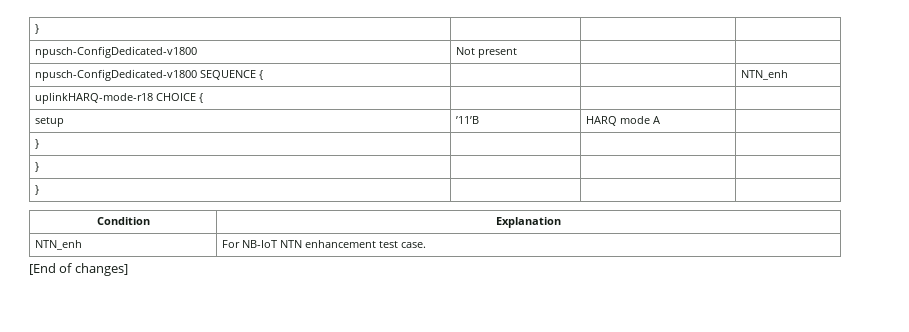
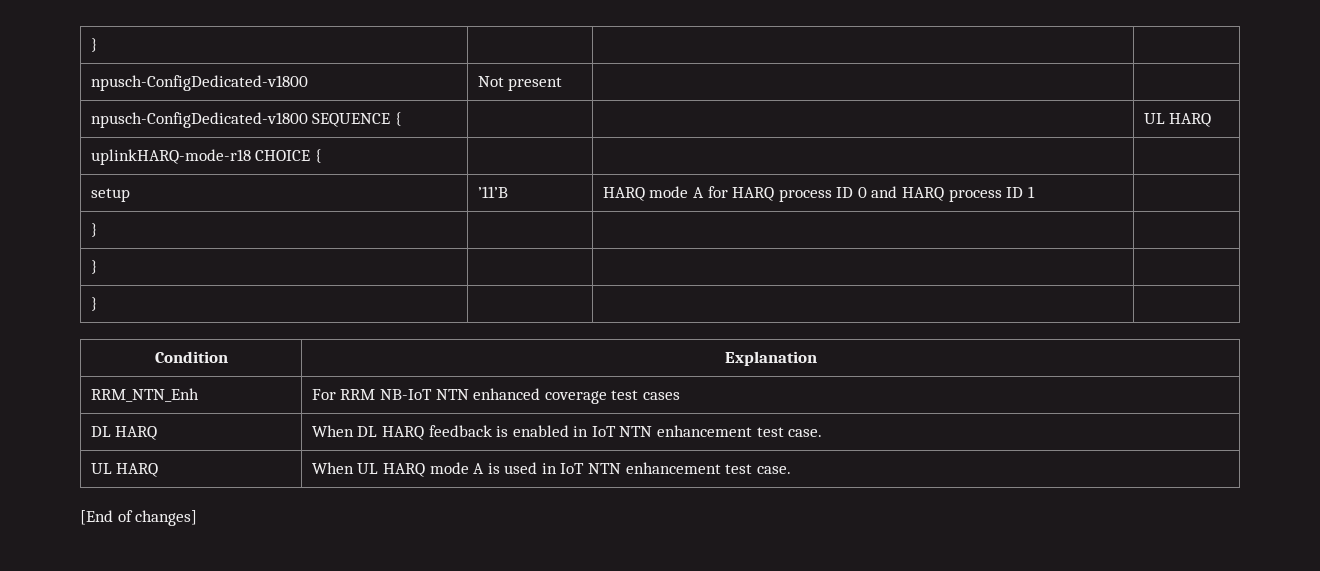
[741,70,789,80] NTN_enh -> [1143,113,1212,127] UL HARQ
(661, 120) none -> [707,186,1035,202] for HARQ process ID 0 and HARQ process ID 1
[35,240,83,250] NTN_enh -> [90,388,199,402] RRM_NTN_Enh
(241, 244) none -> [340,389,376,400] RRM
(303, 244) none -> [473,388,680,404] [90,426,158,440] [311,425,823,440] [90,463,159,477] [311,462,622,477] enhanced coverage test cases // DL HARQ | When DL HARQ feedback is enabled in IoT NTN enhancement test case. // UL HARQ | When UL HARQ mode A is used in IoT NTN

